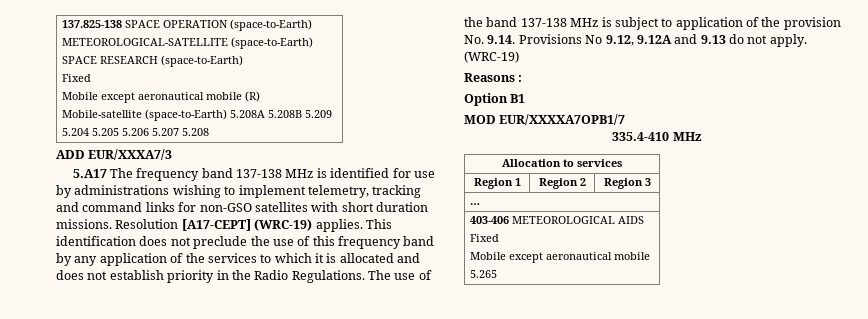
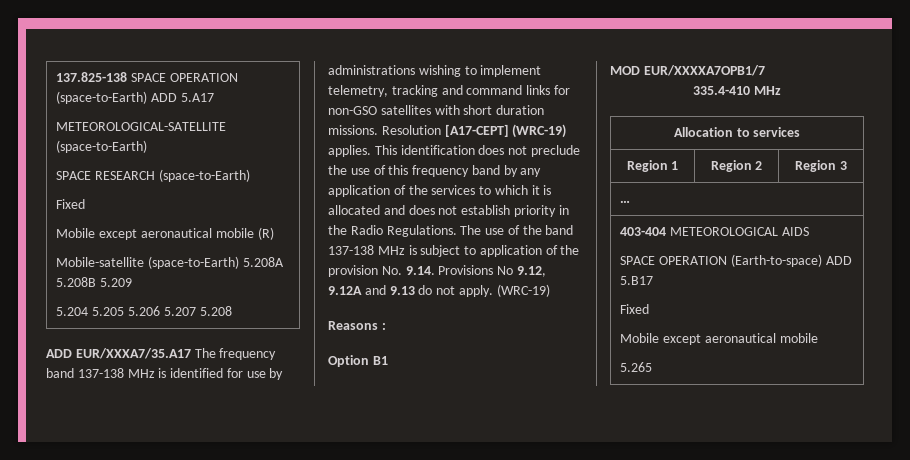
(312, 25) none -> [151,93,215,102] ADD 5.A17
[88,149,173,160] [72,169,107,178] EUR/XXXA7/3 // 5.A17 -> [75,348,191,359] EUR/XXXA7/35.A17
[469,216,509,224] 403-406 -> [620,227,667,236] 403-404
(644, 220) none -> [620,254,852,267] [620,276,654,285] // SPACE OPERATION (Earth-to-space) ADD 5.B17

